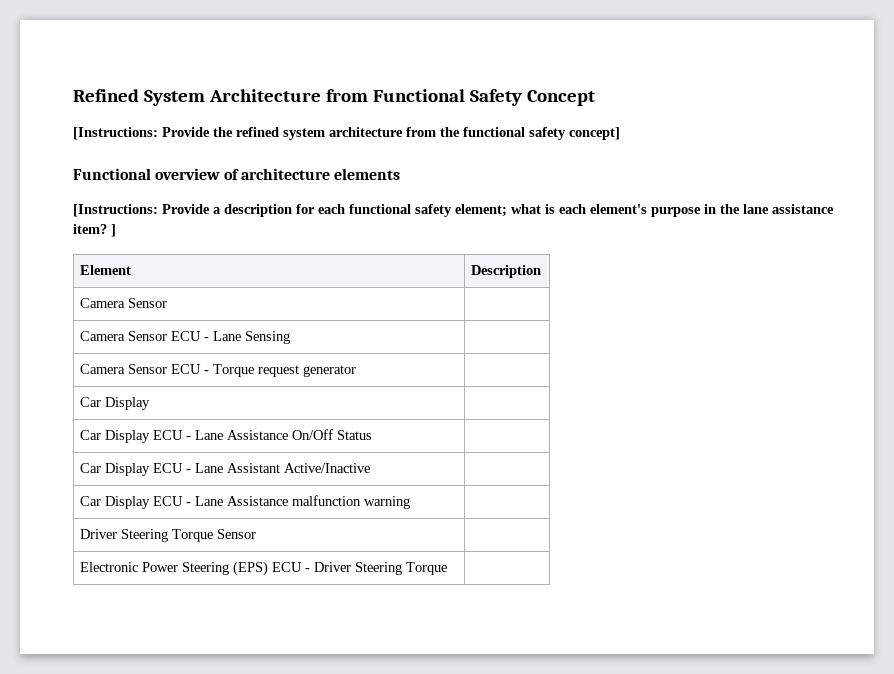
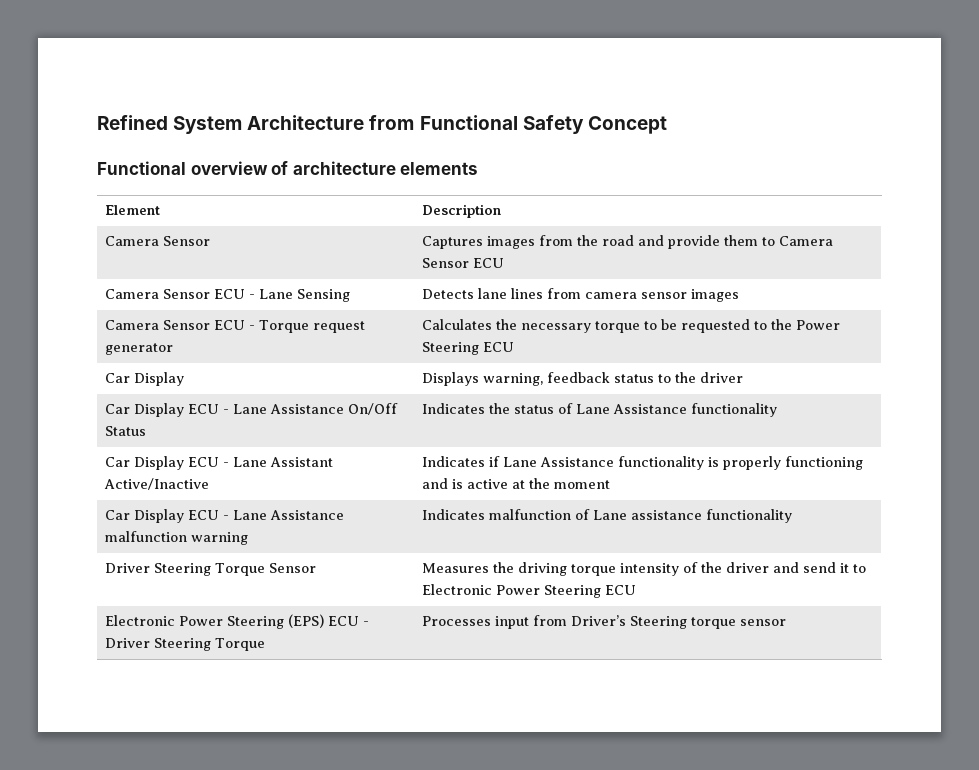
[73,127,620,140] // [Instructions: Provide the refined system architecture from the functional safety concept] -> (667, 125) none
[73,204,834,217] [73,224,116,237] [80,265,132,275] [471,265,542,278] [80,298,168,308] // [Instructions: Provide a description for each functional safety element; what is each element's purpose in the lane assistance item? ] // Element | Description // Camera Sensor | -> [105,205,161,215] [422,204,502,218] [105,236,211,246] [422,235,834,249] [422,258,505,268] // Element | Description // Camera Sensor | Captures images from the road and provide them to Camera Sensor ECU
(291, 337) none -> [422,288,740,302] Detects lane lines from camera sensor images
[80,397,151,410] // Car Display | -> [422,319,841,333] [422,342,515,355] [105,372,185,386] [422,372,744,386] Calculates the necessary torque to be requested to the Power Steering ECU // Car Display | Displays warning, feedback status to the driver
(373, 435) none -> [422,403,778,417] Indicates the status of Lane Assistance functionality
(371, 468) none -> [422,456,864,470] [422,478,611,489] Indicates if Lane Assistance functionality is properly functioning and is active at the moment
[80,529,257,542] // Driver Steering Torque Sensor | -> [422,509,793,523] [105,563,317,576] [422,562,867,576] [422,584,637,598] Indicates malfunction of Lane assistance functionality // Driver Steering Torque Sensor | Measures the driving torque intensity of the driver and send it to Electronic Power Steering ECU
(448, 568) none -> [422,615,787,629] Processes input from Driver’s Steering torque sensor

